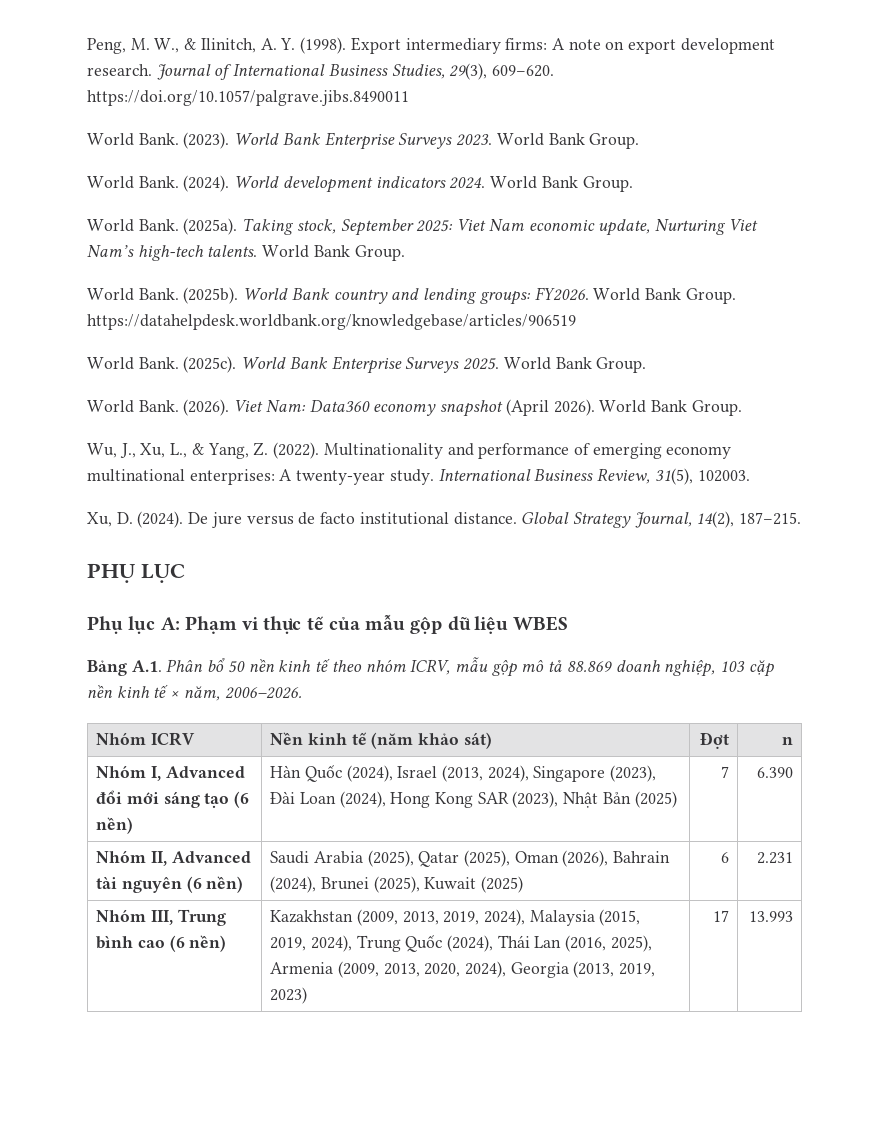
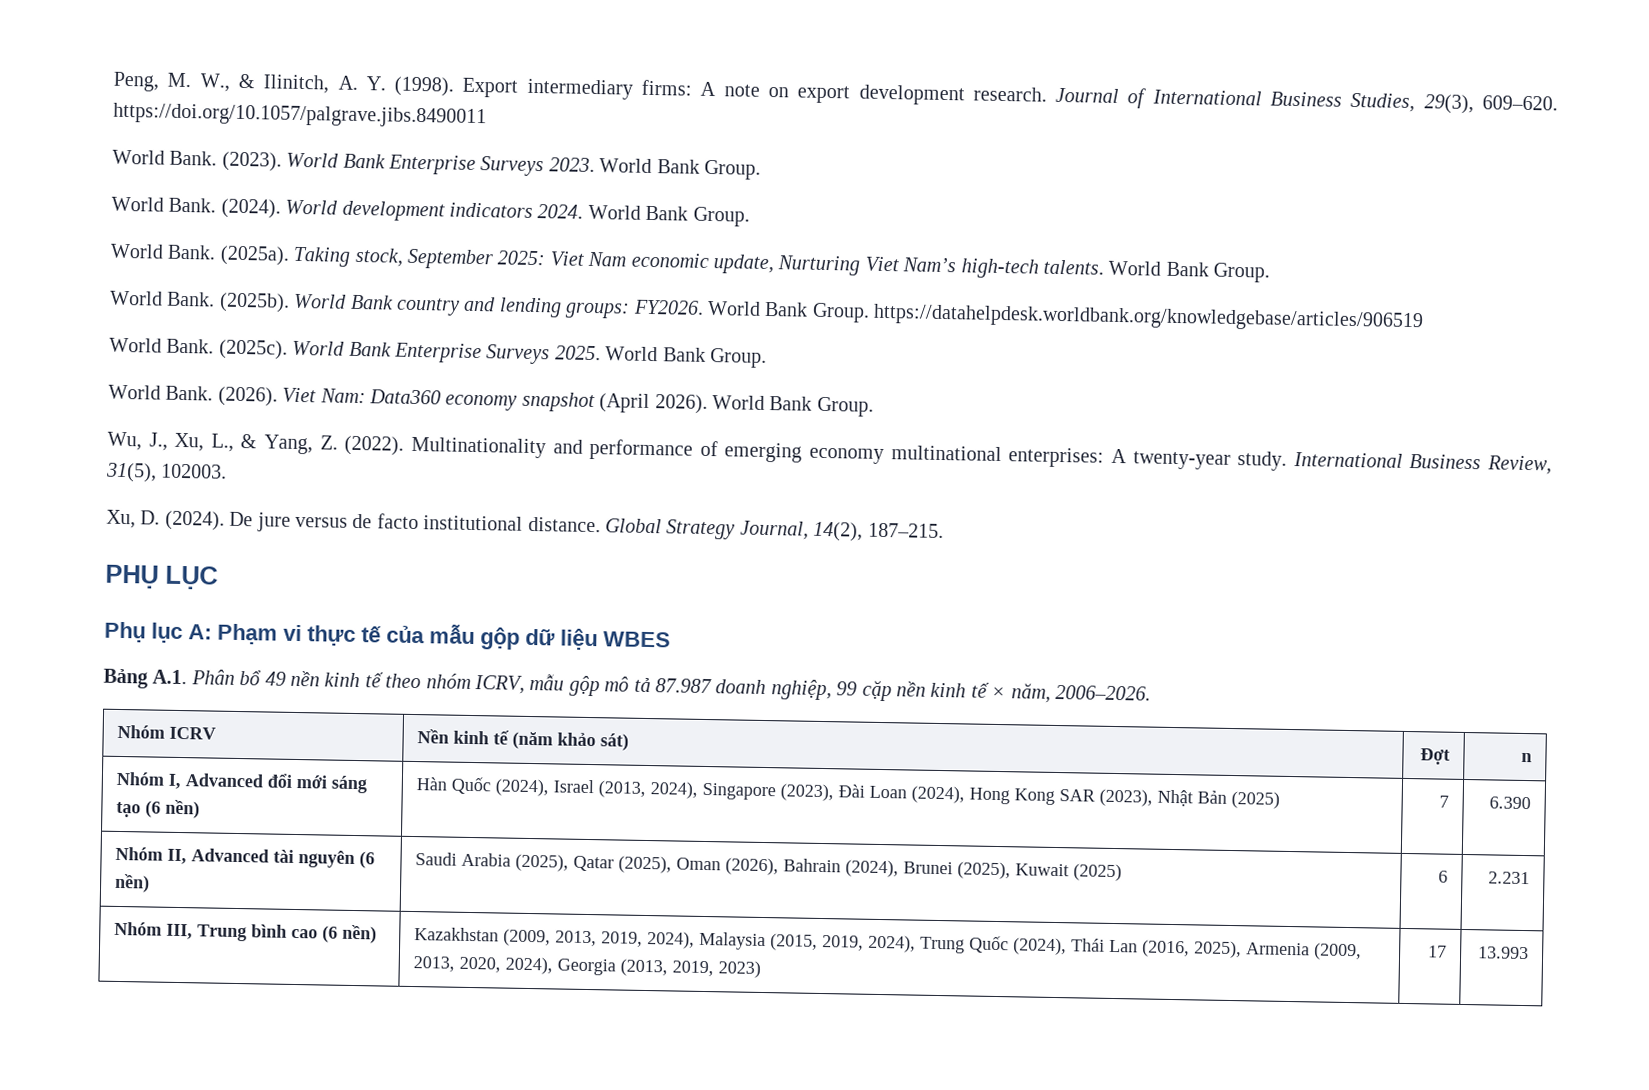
[227,661,245,673] 50 -> [264,671,286,686] 49
[566,661,613,672] 88.869 -> [654,678,712,694] 87.987
[720,661,746,672] 103 -> [836,681,858,696] 99

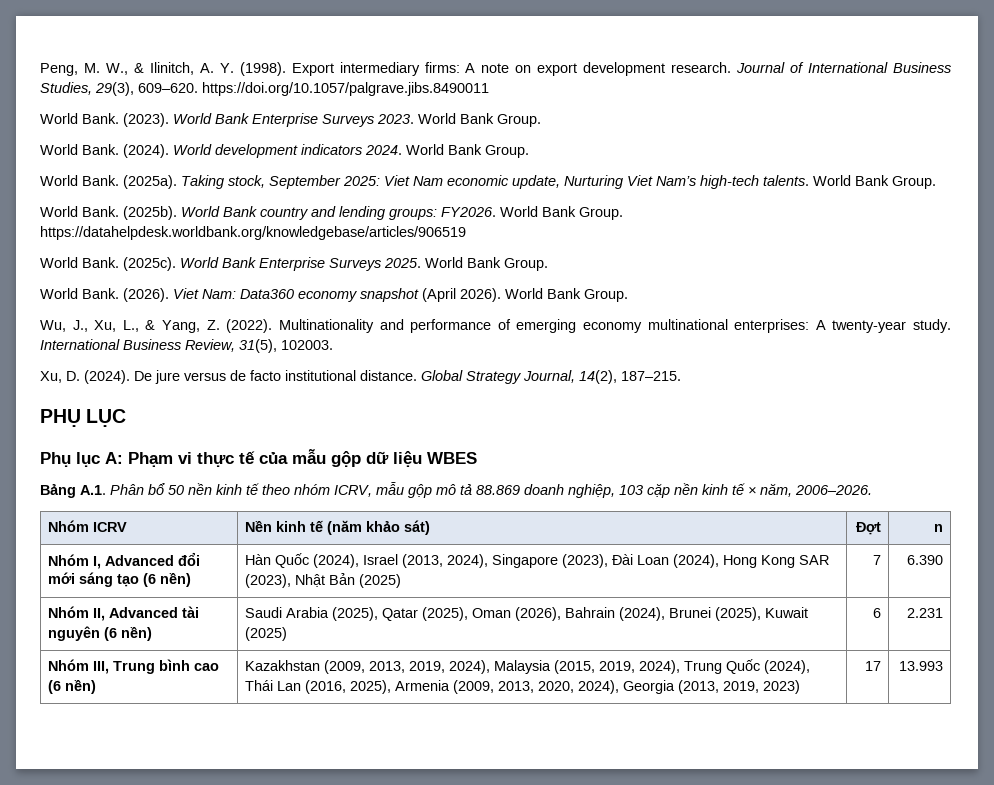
[264,671,286,686] 49 -> [168,485,184,495] 50
[654,678,712,694] 87.987 -> [476,485,520,495] 88.869
[836,681,858,696] 99 -> [619,485,643,495] 103

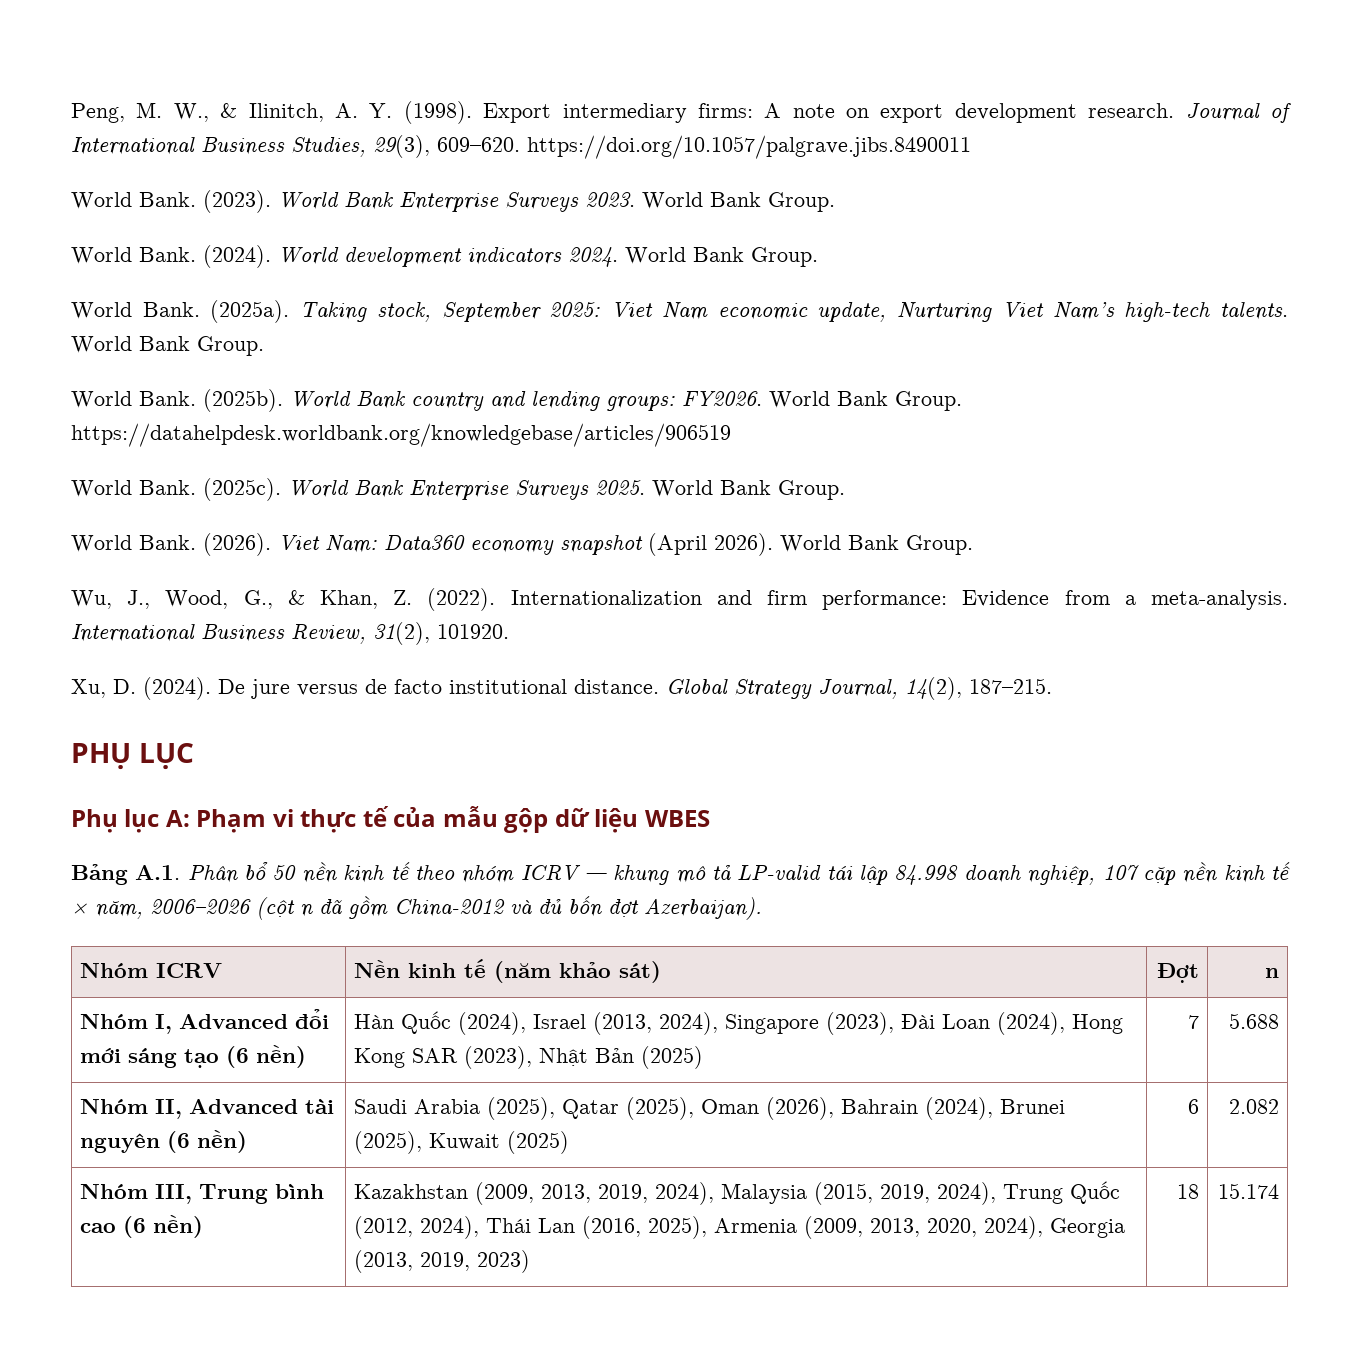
[94,319,951,333] Xu, L., & Yang, Z. (2022). Multinationality and performance of emerging economy multinational enterprises: A twenty-year study. -> [165,588,1289,611] Wood, G., & Khan, Z. (2022). Internationalization and firm performance: Evidence from a meta-analysis.
[239,339,333,353] 31(5), 102003. -> [373,622,509,645] 31(2), 101920.
[334,482,520,498] ICRV, mẫu gộp mô tả 88.869 -> [520,865,959,885] ICRV — khung mô tả LP-valid tái lập 84.998
[619,485,643,495] 103 -> [1102,865,1139,880] 107
[795,485,872,495] 2006–2026. -> [150,896,762,920] 2006–2026 (cột n đã gồm China-2012 và đủ bốn đợt Azerbaijan).
[906,555,943,565] 6.390 -> [1229,1013,1280,1029] 5.688
[906,608,943,618] 2.231 -> [1229,1099,1280,1114] 2.082
[764,660,811,674] (2024), -> [353,1216,479,1239] (2012, 2024),
[864,661,881,671] [898,661,943,671] 17 | 13.993 -> [1177,1184,1200,1199] [1218,1183,1280,1199] 18 | 15.174

